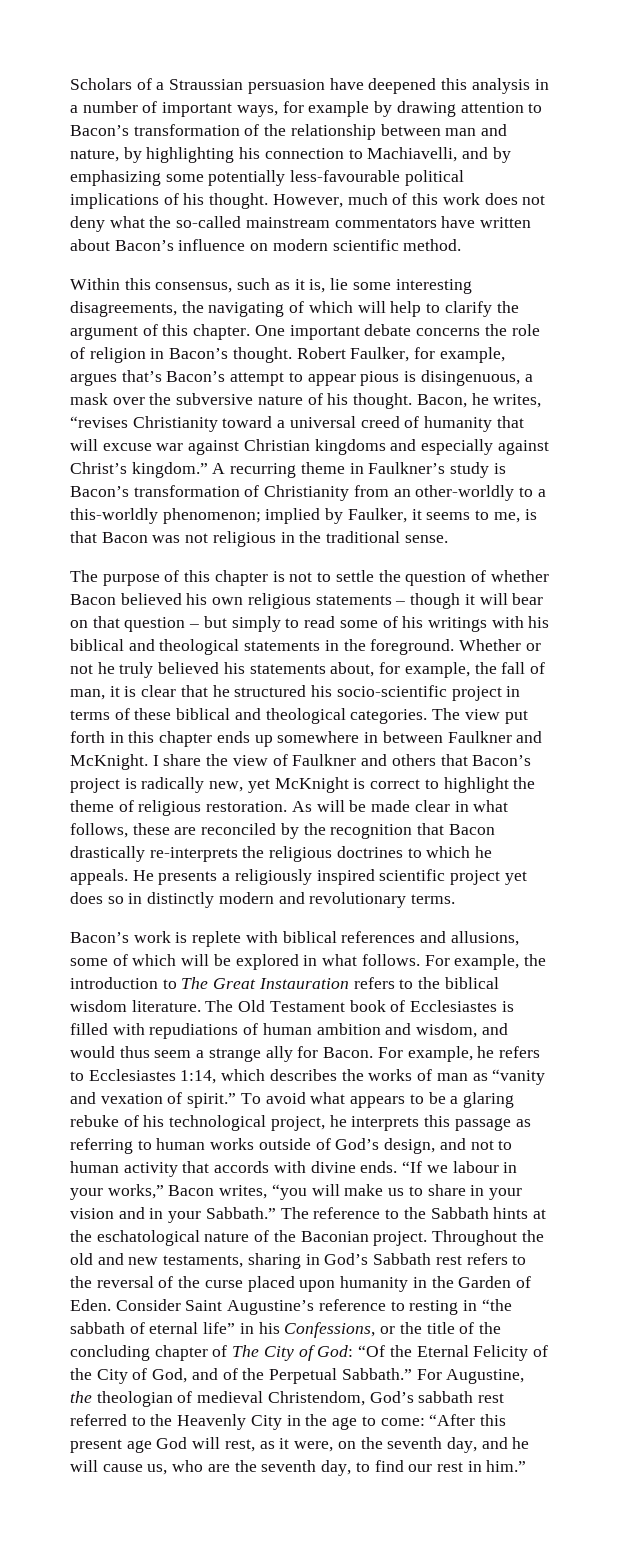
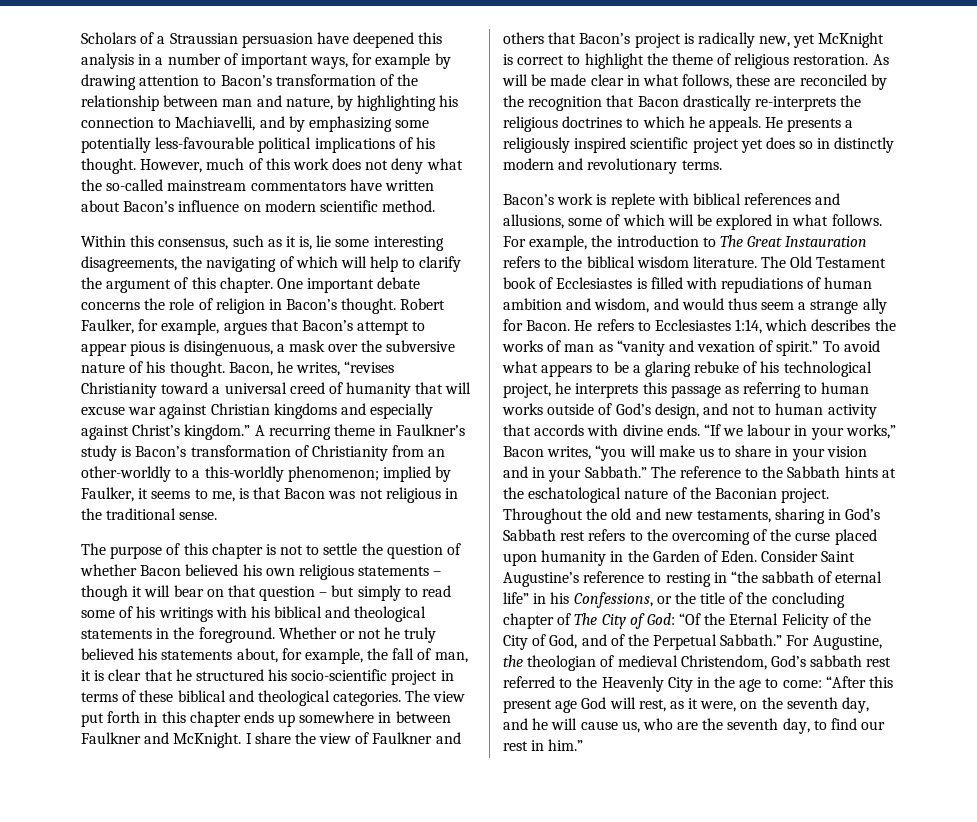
[121,370,162,382] that’s -> [270,319,299,331] that
[377,1046,495,1062] For example, he -> [574,320,593,331] He
[96,1276,154,1288] reversal -> [671,530,750,545] overcoming

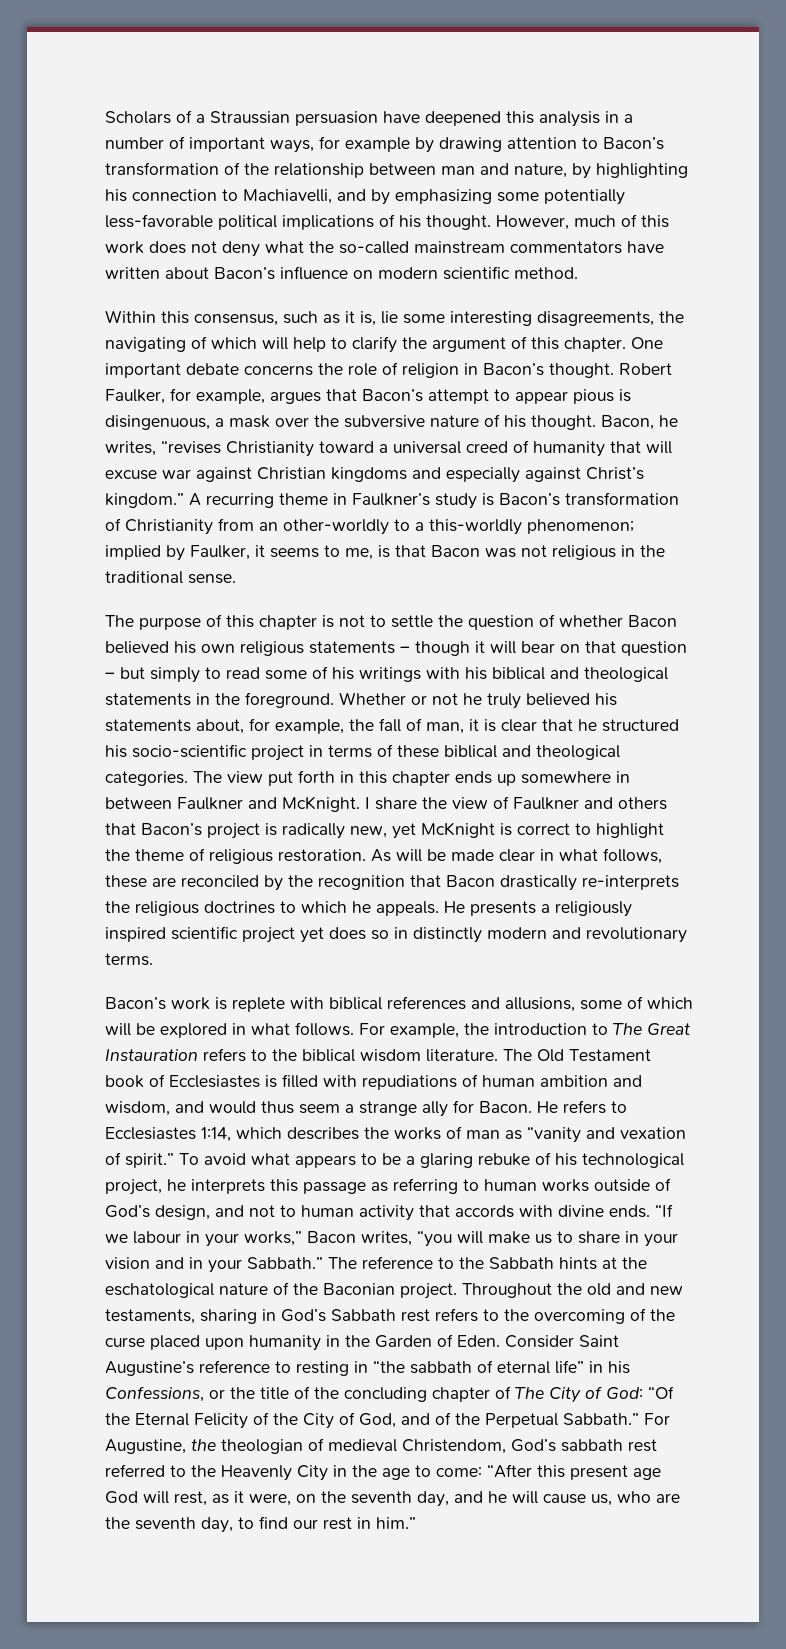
[155,137,255,149] less-favourable -> [105,214,213,228] less-favorable

